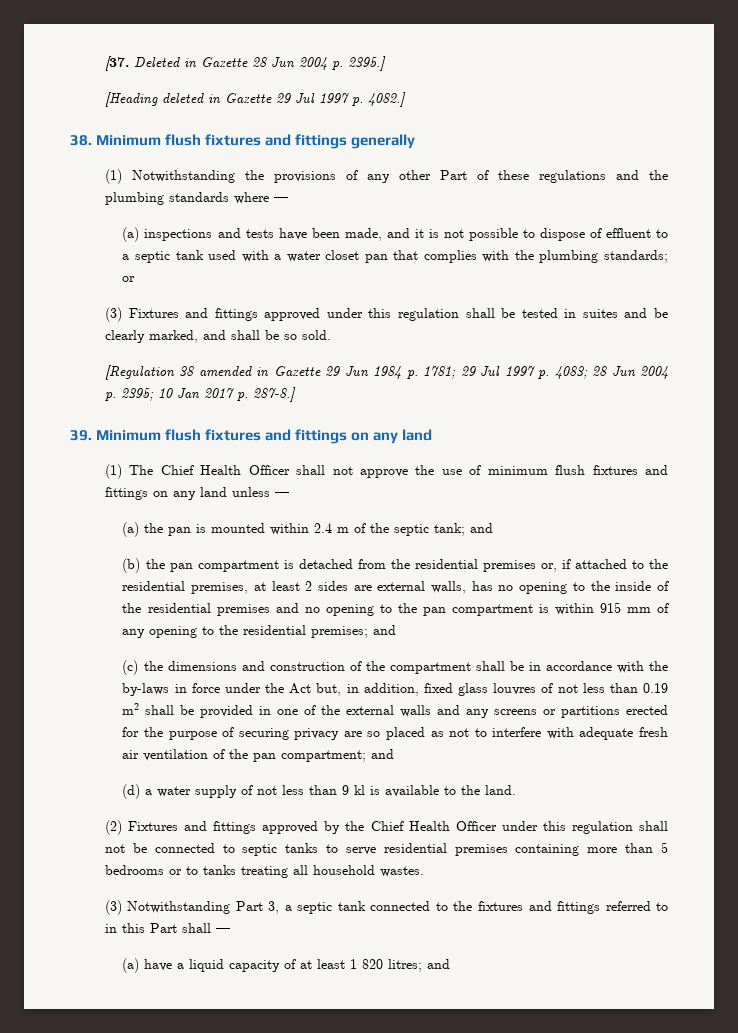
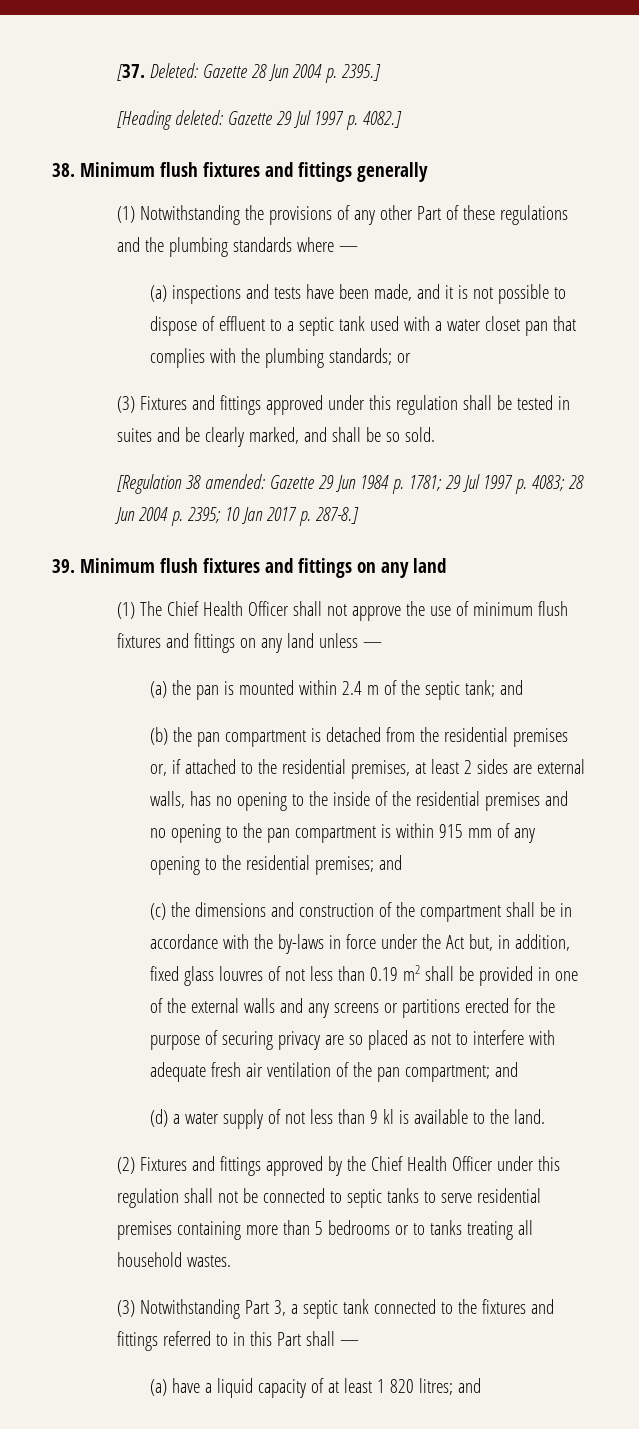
[133,57,197,68] Deleted in -> [150,63,199,78] Deleted:
[161,93,221,104] deleted in -> [175,110,224,125] deleted:
[198,366,270,377] amended in -> [205,474,266,489] amended:

